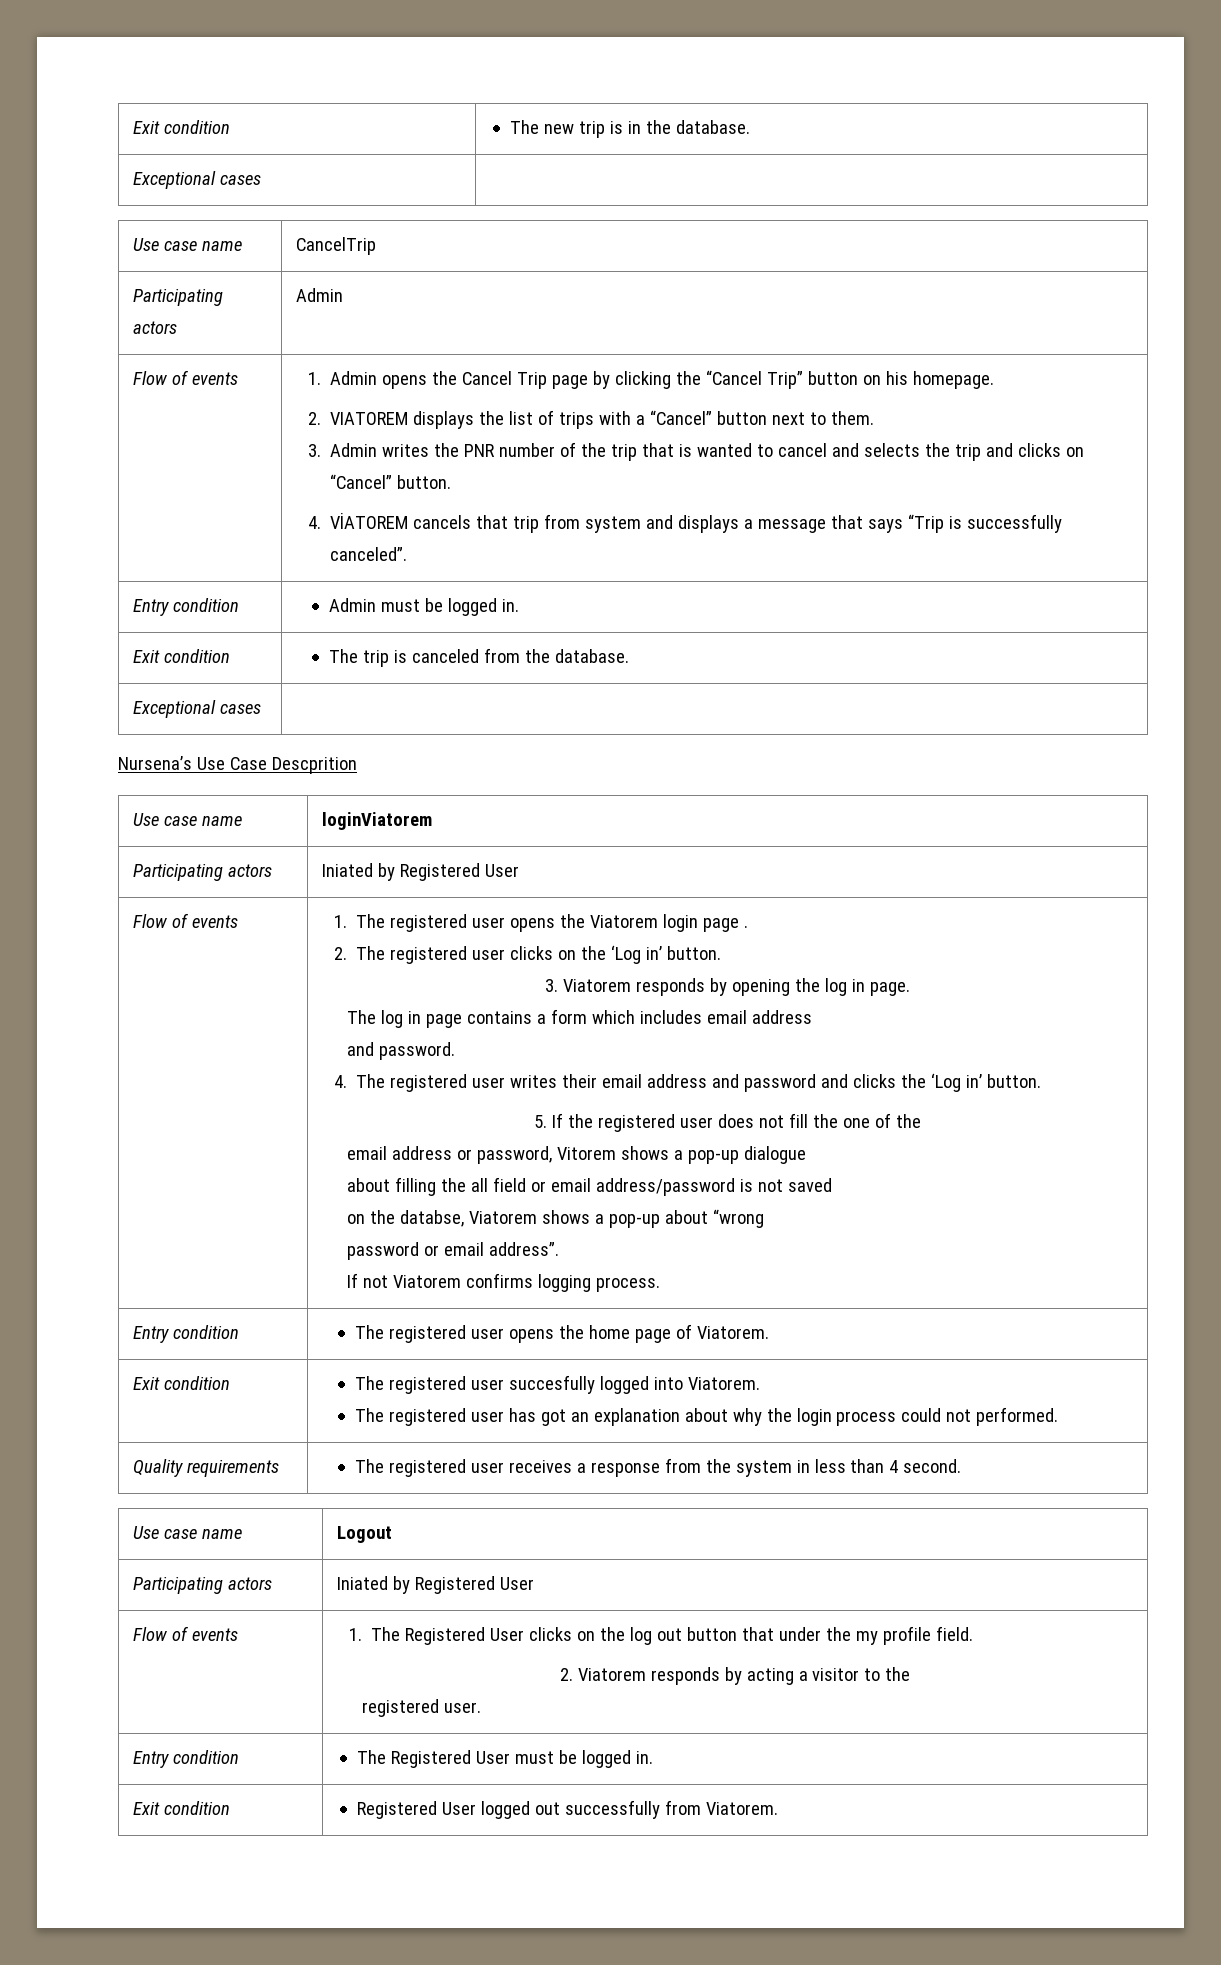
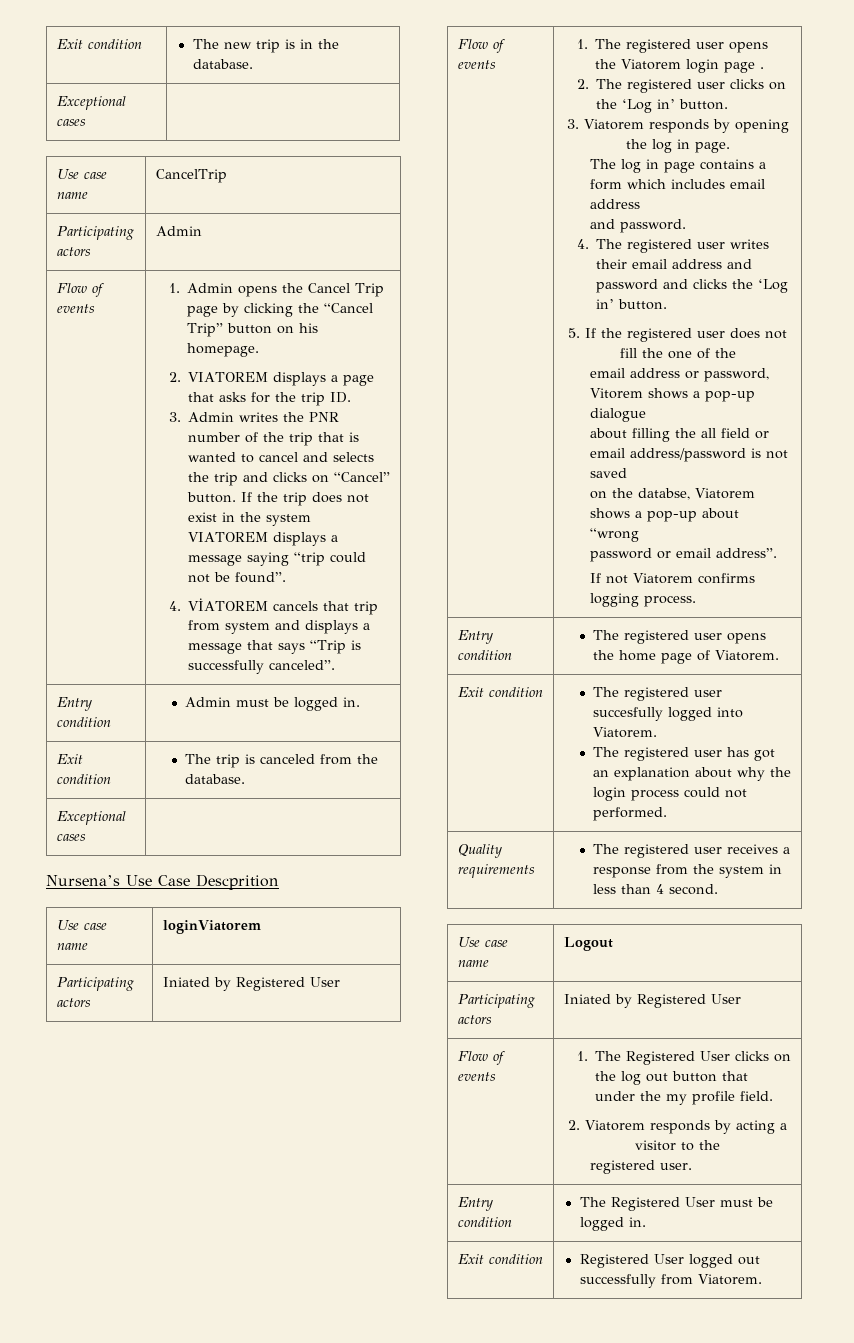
[479,410,875,429] the list of trips with a “Cancel” button next to them. -> [331,375,375,386] [188,392,352,406] a page that asks for the trip ID.
(452, 482) none -> [241,492,370,506] [188,512,312,526] [188,532,339,546] [188,552,367,566] [188,572,287,583] If the trip does not exist in the system VIATOREM displays a message saying “trip could not be found”.

